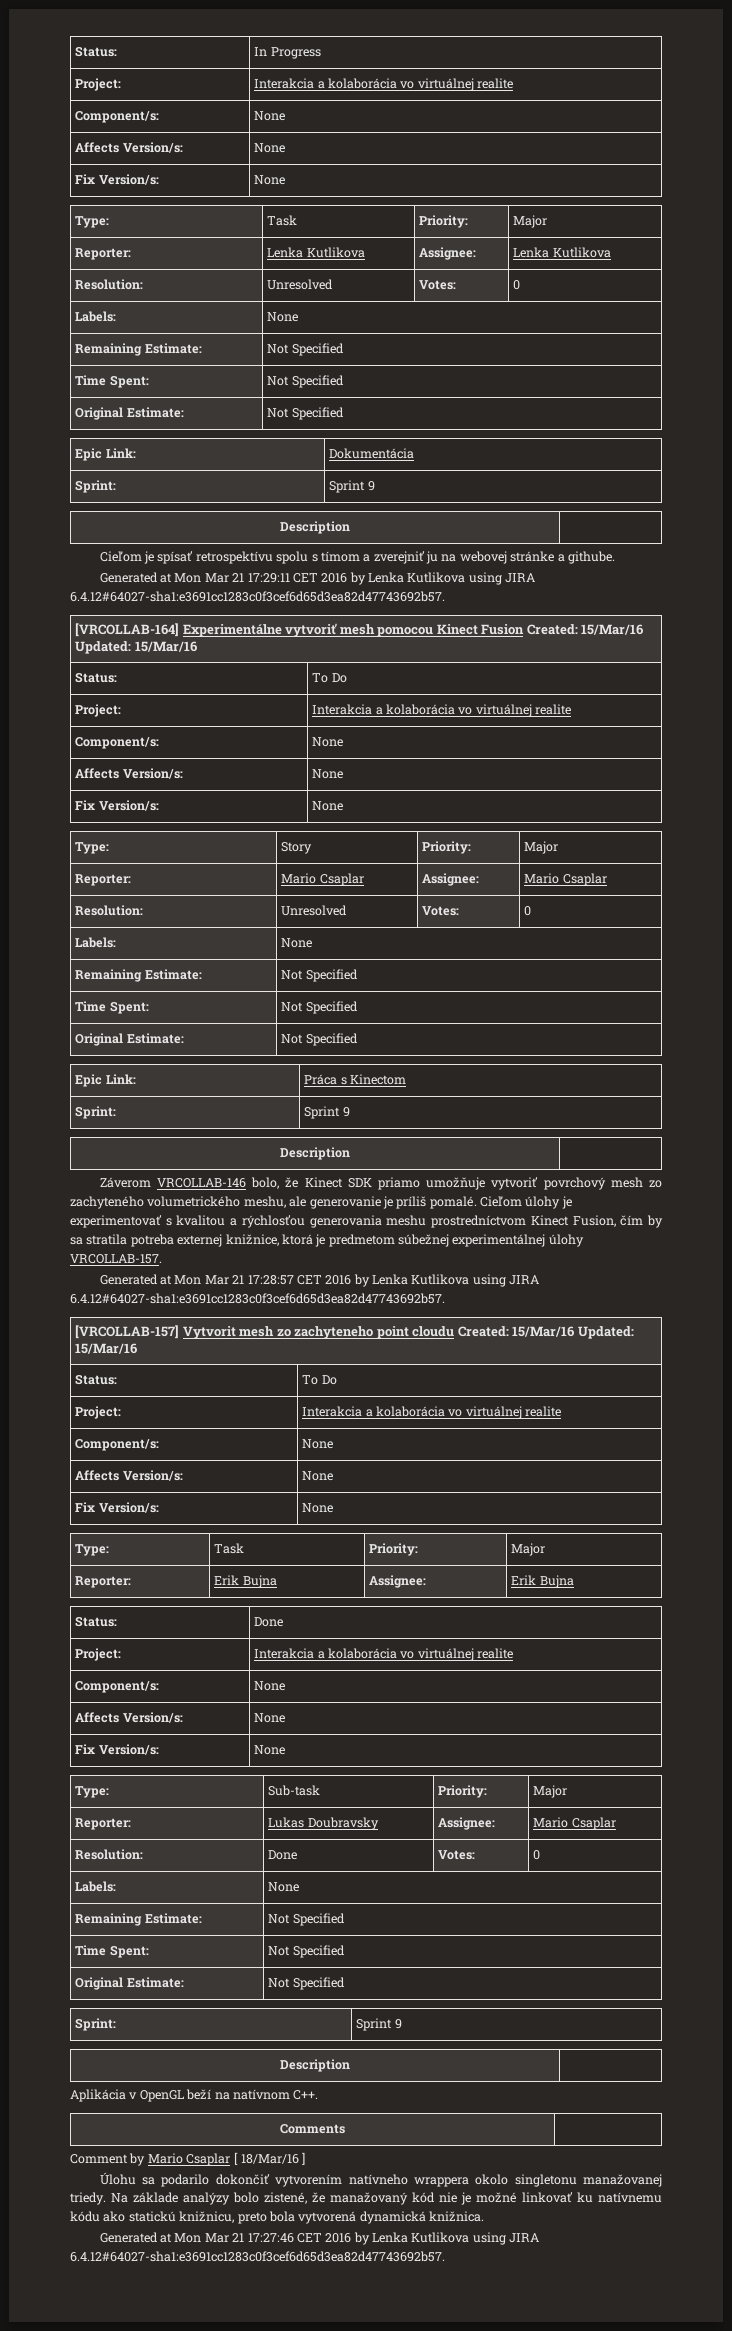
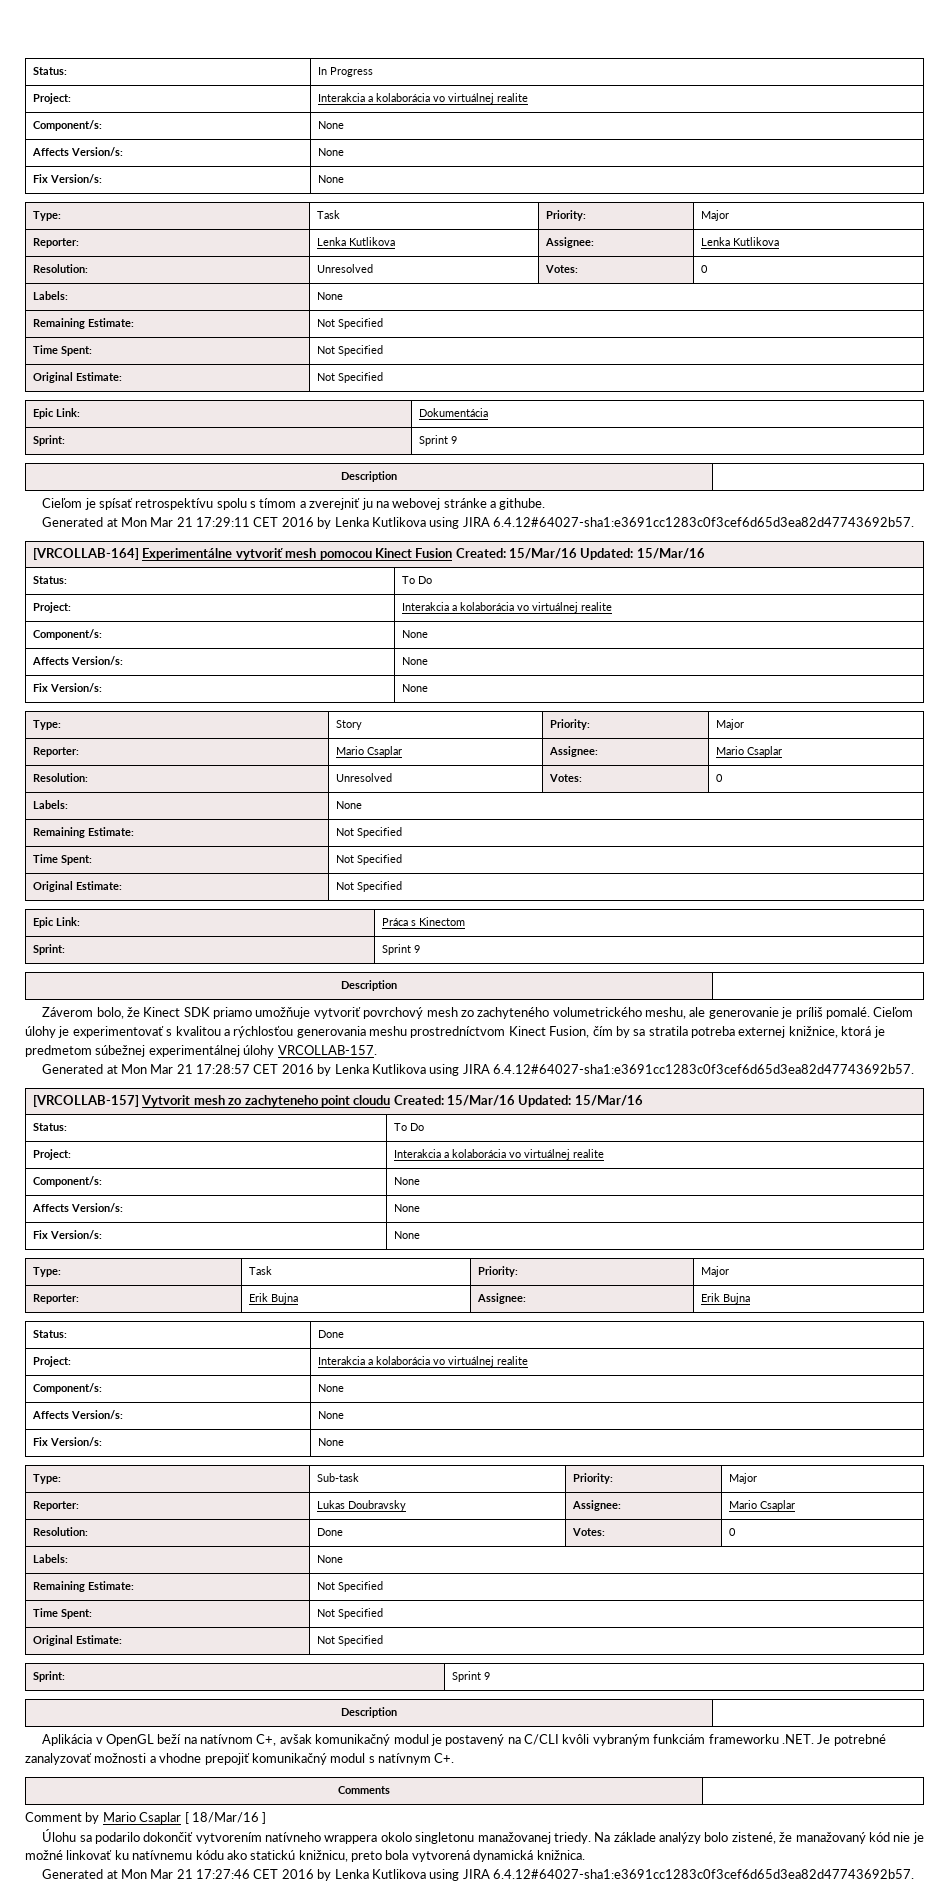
[156,1178,246,1188] VRCOLLAB-146 -> (94, 1012) none
[293,2090,319,2100] C++. -> [256,1734,886,1746] [25,1753,455,1765] C+, avšak komunikačný modul je postavený na C/CLI kvôli vybraným funkciám frameworku .NET. Je potrebné zanalyzovať možnosti a vhodne prepojiť komunikačný modul s natívnym C+.

